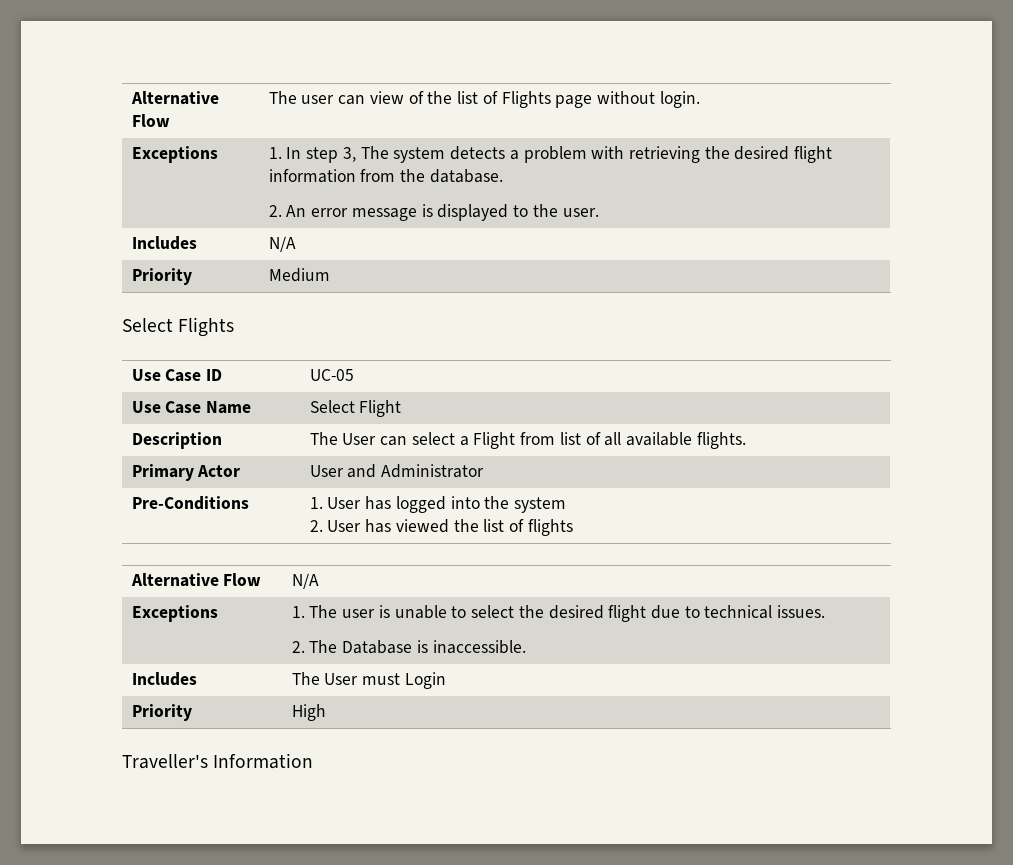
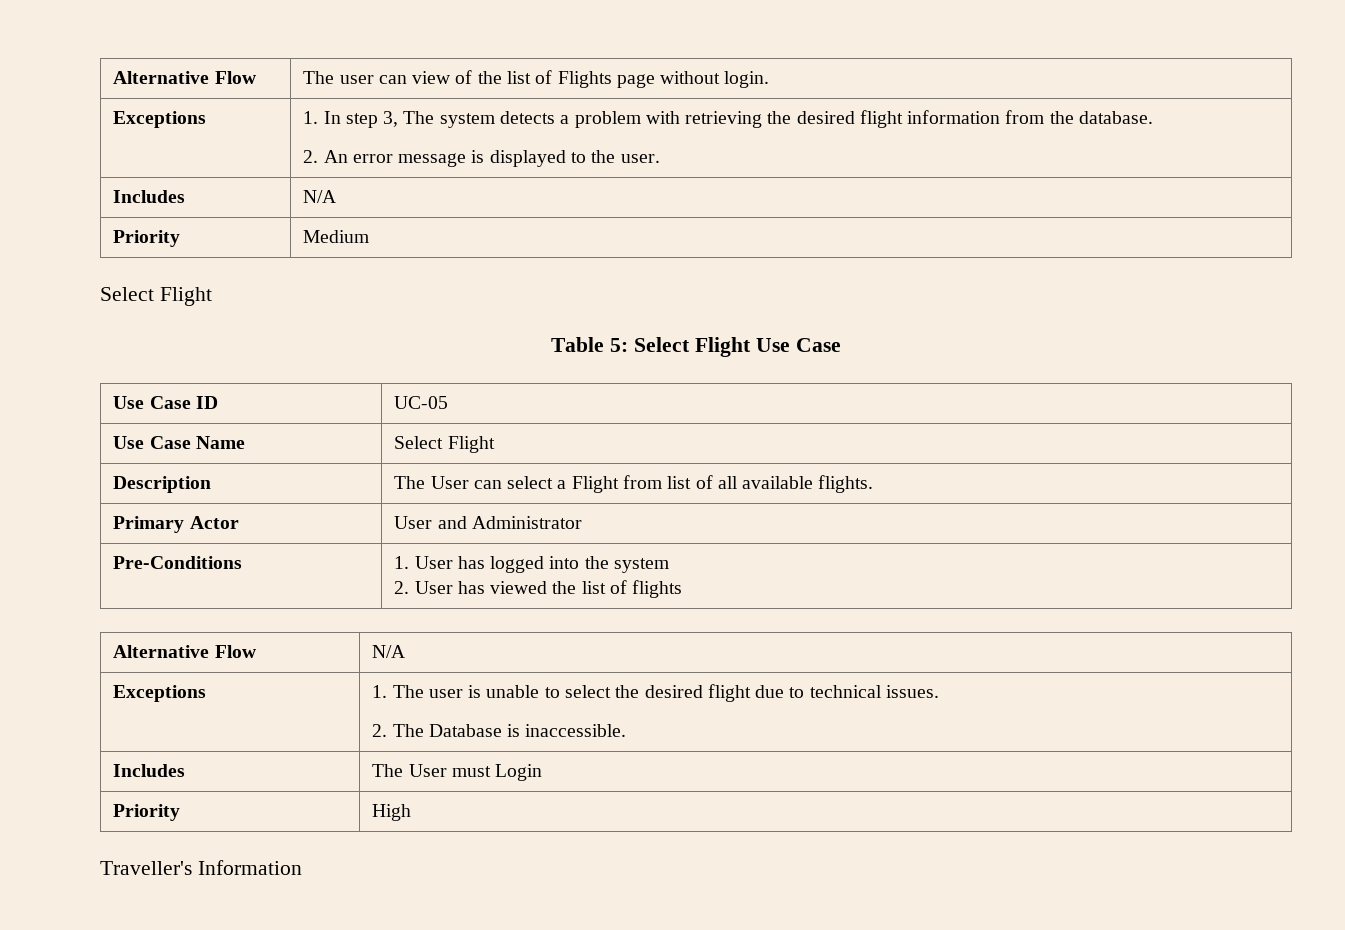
[178,317,235,337] Flights -> [159,287,212,306] [551,337,841,357] Flight // Table 5: Select Flight Use Case

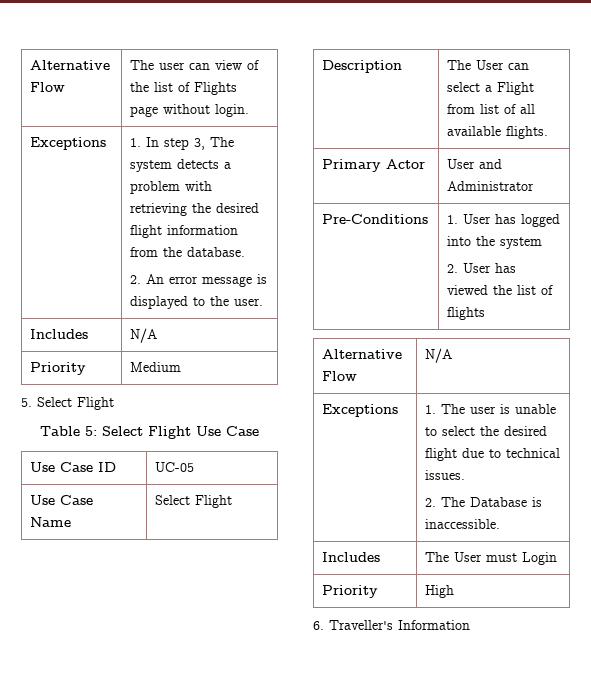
(370, 236) none -> [21,398,32,407] 5.
(412, 812) none -> [313,621,324,630] 6.

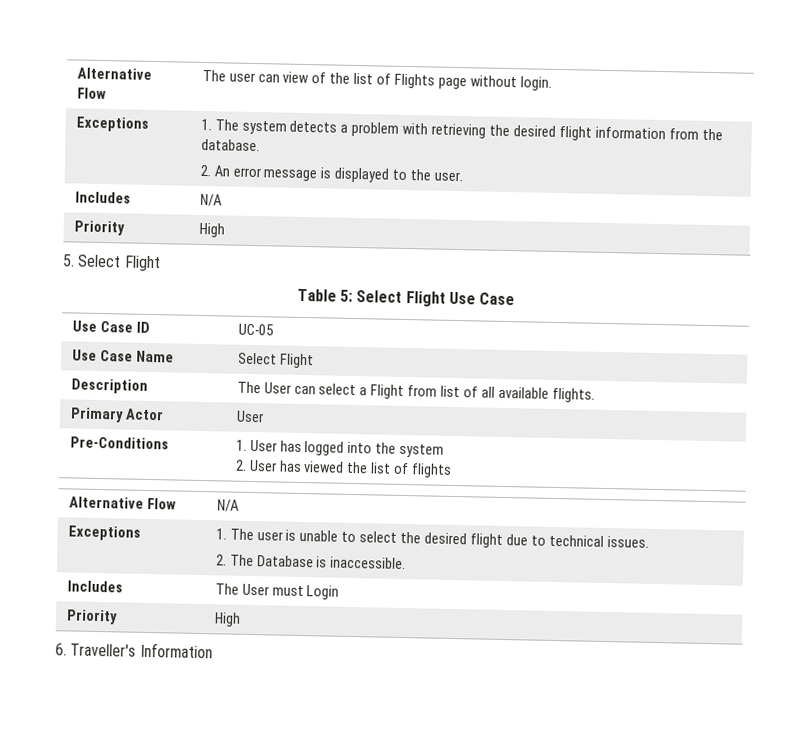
[146,137,206,150] In step 3, -> (212, 124) none
[130,362,182,372] Medium -> [198,222,225,238] High
[479,159,503,169] [447,181,535,191] and Administrator -> (264, 416) none

